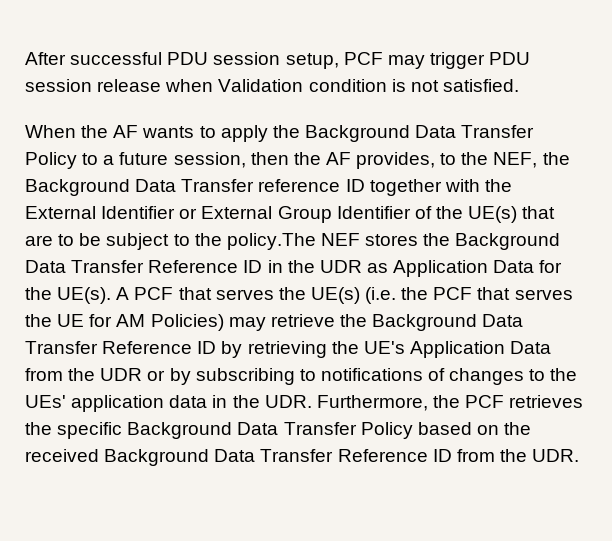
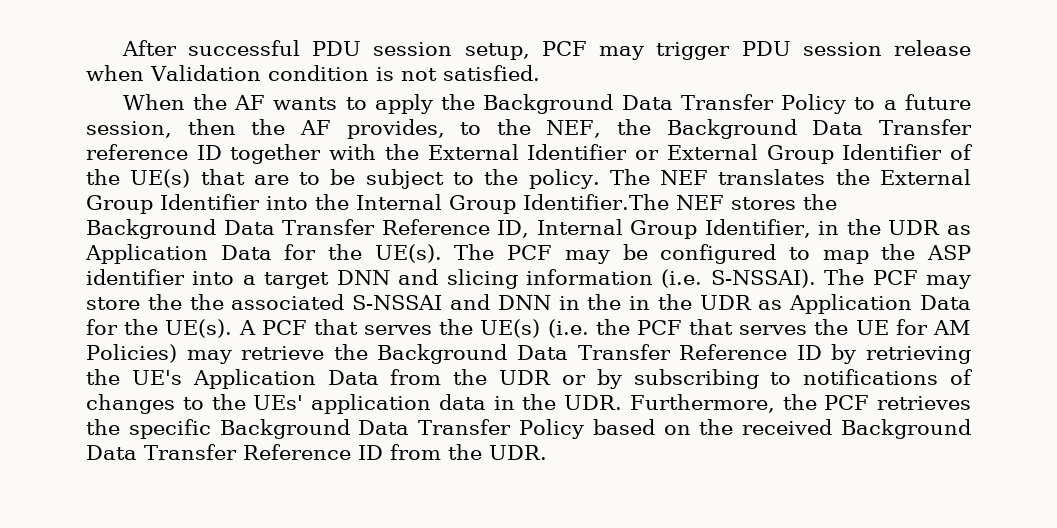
[226,233,316,250] policy.The -> [528,169,972,189] [86,194,669,214] policy. The NEF translates the External Group Identifier into the Internal Group Identifier.The
[243,260,263,273] ID -> [497,219,971,239] [85,244,972,264] [86,269,972,289] [86,294,622,310] ID, Internal Group Identifier, in the UDR as Application Data for the UE(s). The PCF may be configured to map the ASP identifier into a target DNN and slicing information (i.e. S-NSSAI). The PCF may store the the associated S-NSSAI and DNN in the

